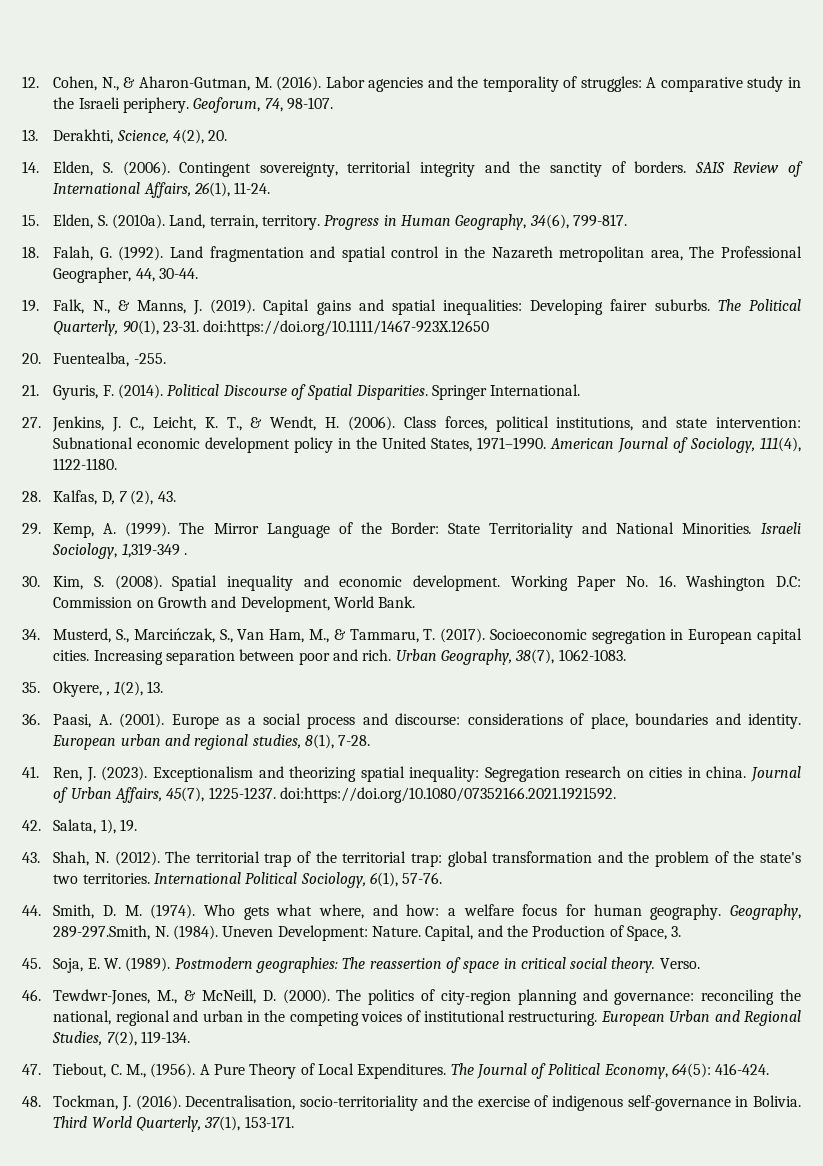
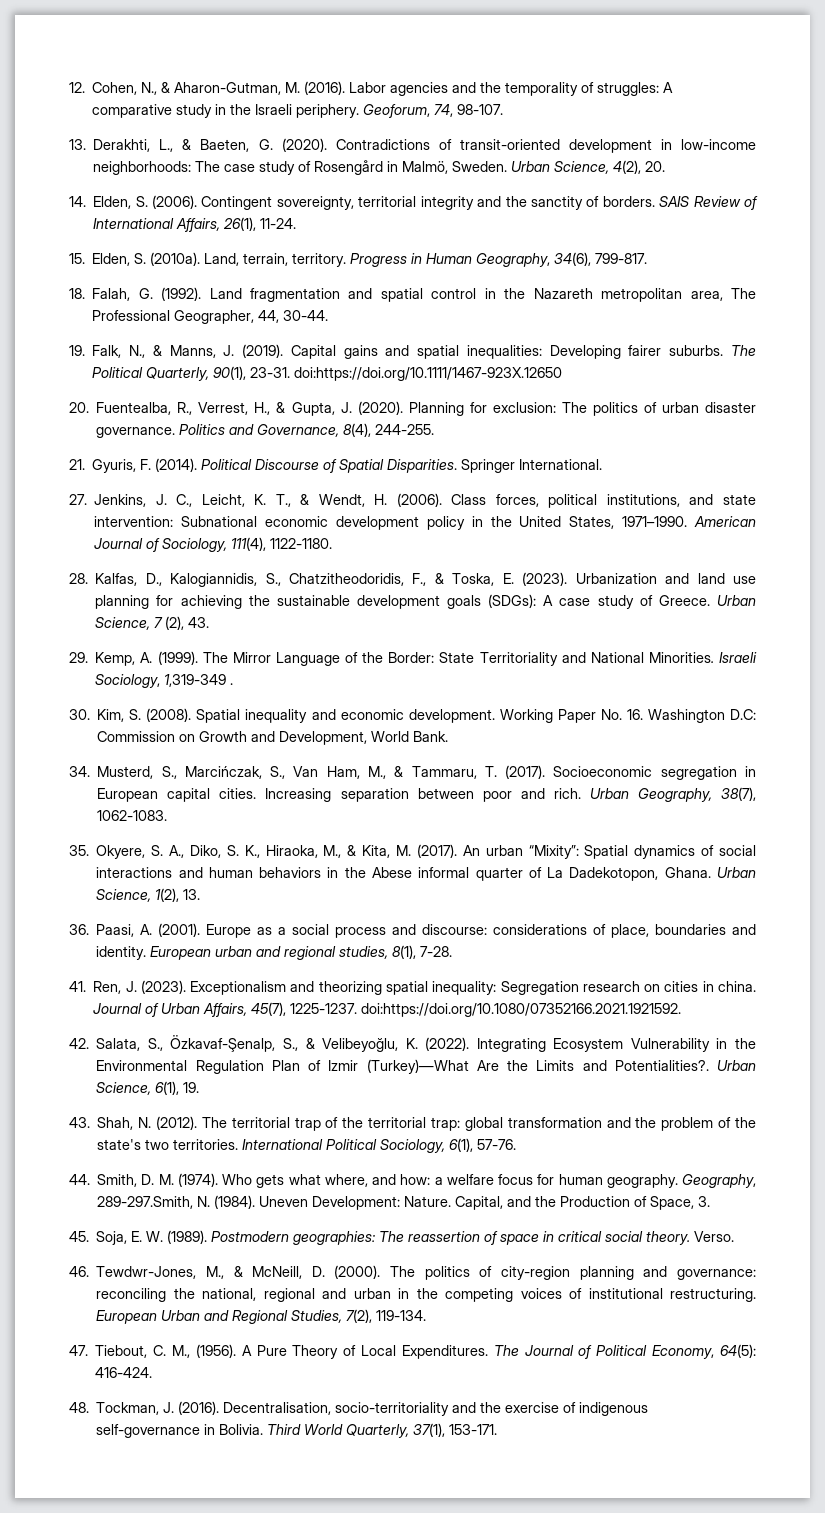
(114, 136) none -> [159,138,756,153] [93,160,551,175] L., & Baeten, G. (2020). Contradictions of transit-oriented development in low-income neighborhoods: The case study of Rosengård in Malmö, Sweden. Urban
[133,353,166,364] -255. -> [177,401,756,416] [96,423,435,438] R., Verrest, H., & Gupta, J. (2020). Planning for exclusion: The politics of urban disaster governance. Politics and Governance, 8(4), 244-255.
[101,491,115,505] D, -> [145,572,757,587] [95,594,756,609] [95,617,151,630] D., Kalogiannidis, S., Chatzitheodoridis, F., & Toska, E. (2023). Urbanization and land use planning for achieving the sustainable development goals (SDGs): A case study of Greece. Urban Science,
[105,691,110,696] , -> [151,844,756,859] [96,867,757,881] [96,889,152,902] S. A., Diko, S. K., Hiraoka, M., & Kita, M. (2017). An urban “Mixity”: Spatial dynamics of social interactions and human behaviors in the Abese informal quarter of La Dadekotopon, Ghana. Urban Science,
[100,819,116,834] 1), -> [147,1035,756,1052] [96,1059,756,1074] [96,1081,180,1095] S., Özkavaf-Şenalp, S., & Velibeyoğlu, K. (2022). Integrating Ecosystem Vulnerability in the Environmental Regulation Plan of Izmir (Turkey)—What Are the Limits and Potentialities?. Urban Science, 6(1),

